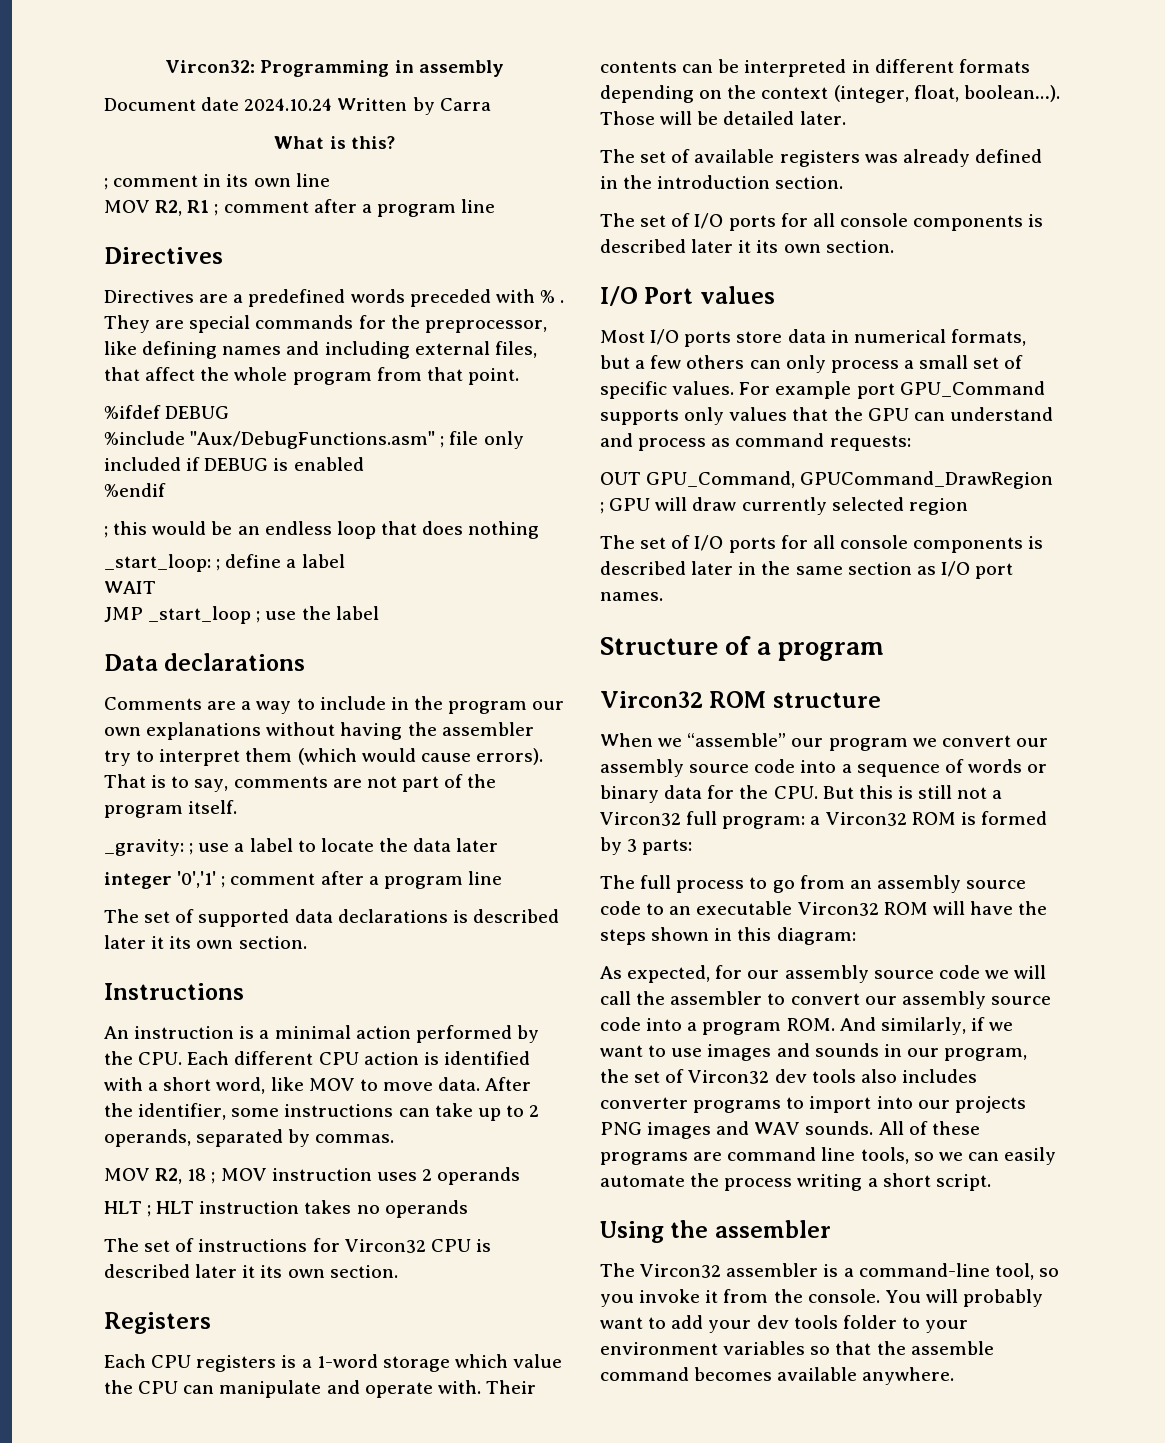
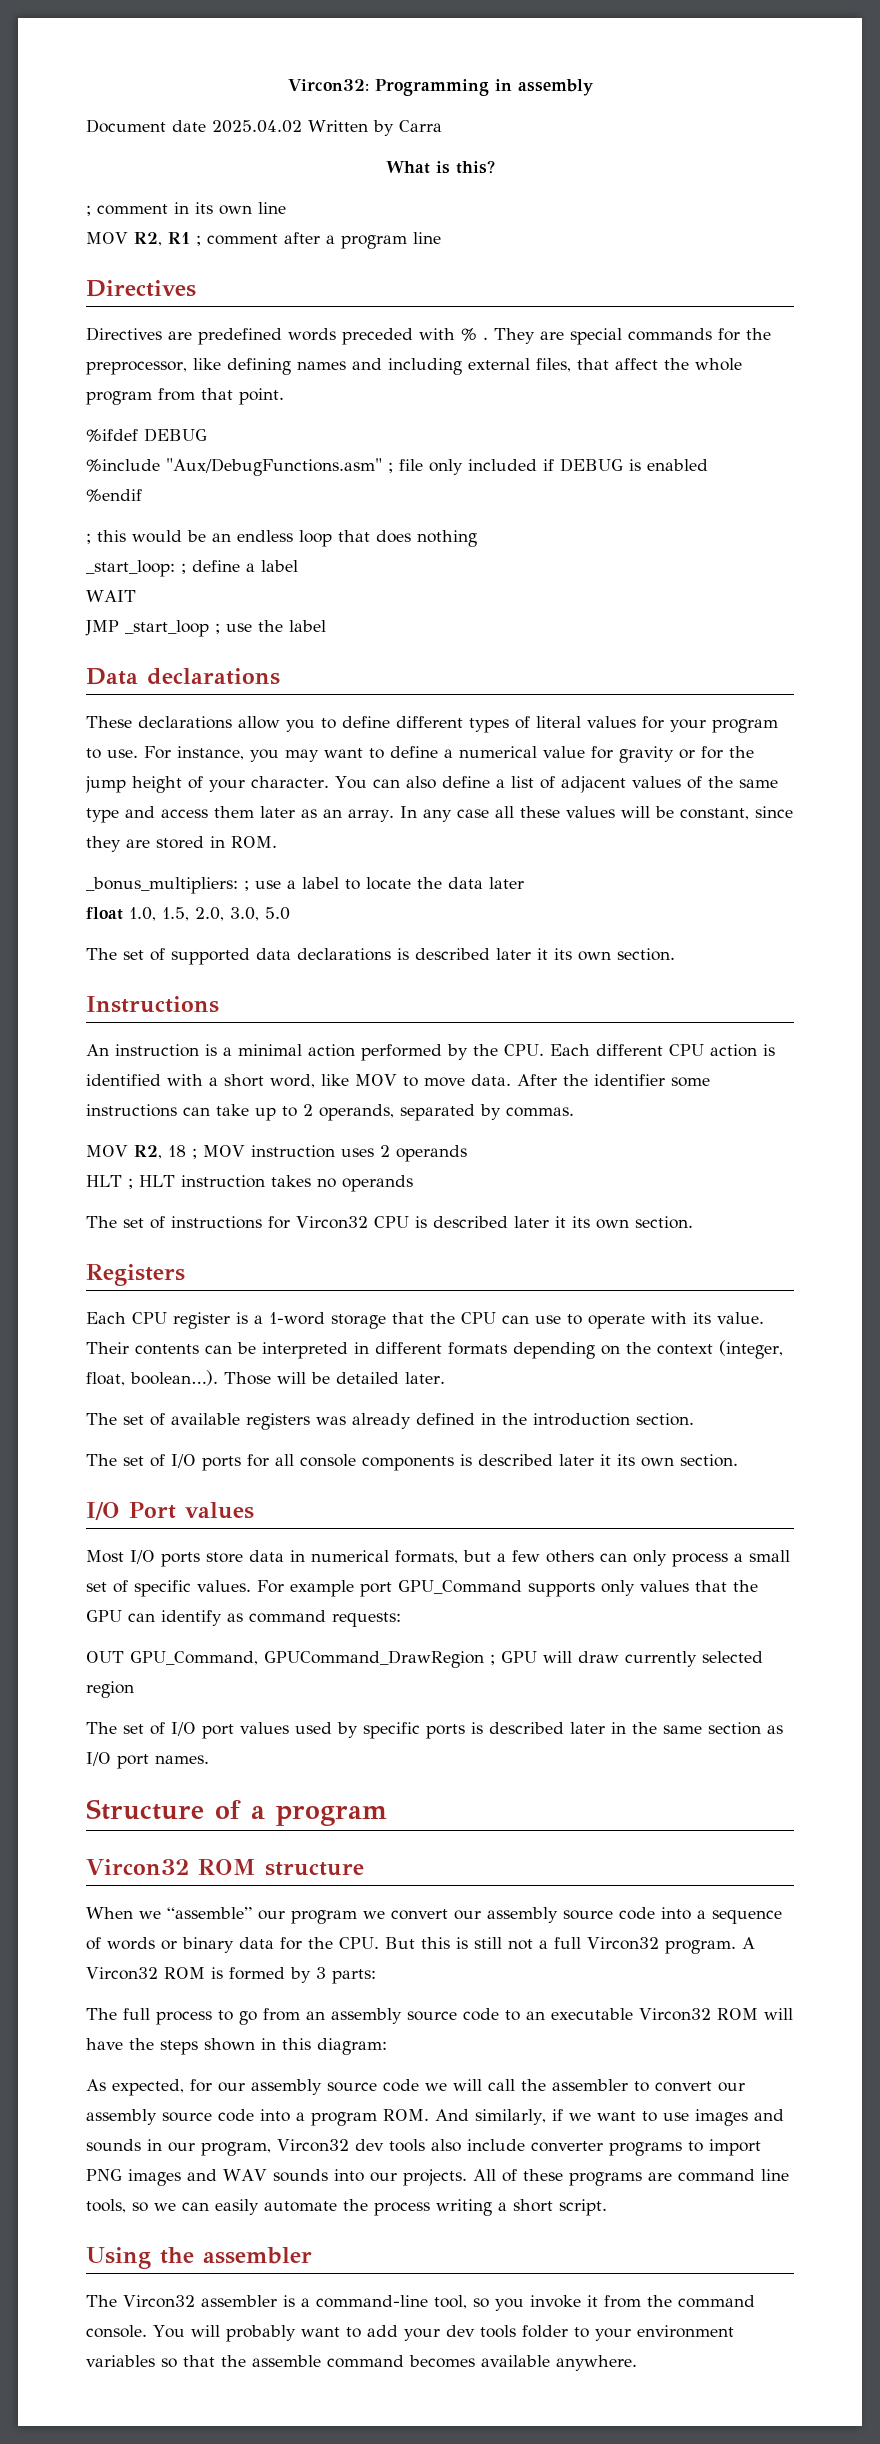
[244,98,333,111] 2024.10.24 -> [212,120,302,133] 2025.04.02
[233,294,244,303] a -> (192, 335) none
[104,696,565,714] [104,722,534,740] [104,748,543,766] [104,774,497,792] [104,800,238,818] [104,839,184,856] Comments are a way to include in the program our own explanations without having the assembler try to interpret them (which would cause errors). That is to say, comments are not part of the program itself. // _gravity: -> [86,716,778,733] [86,746,754,763] [85,776,778,793] [86,806,793,823] [86,836,277,852] [86,877,238,894] These declarations allow you to define different types of literal values for your program to use. For instance, you may want to define a numerical value for gravity or for the jump height of your character. You can also define a list of adjacent values of the same type and access them later as an array. In any case all these values will be constant, since they are stored in ROM. // _bonus_multipliers:
[104,871,502,889] integer '0','1' ; comment after a program line -> [86,907,290,921] float 1.0, 1.5, 2.0, 3.0, 5.0
[138,1103,227,1120] identifier, -> [594,1074,665,1086] identifier
[196,1355,277,1372] registers -> [173,1312,230,1329] register
[454,1354,563,1368] which value -> [392,1312,424,1324] that
[219,1380,481,1398] manipulate and operate with. -> [535,1312,764,1329] use to operate with its value.
[949,407,1053,421] [600,433,707,451] understand and process -> [161,1610,222,1626] identify
[728,535,1024,553] ports for all console components -> [202,1722,465,1739] port values used by specific ports
[600,811,821,829] Vircon32 full program: a -> [554,1937,755,1954] full Vircon32 program. A
[600,1069,685,1083] the set of -> (271, 2149) none
[901,1069,977,1083] includes -> [466,2139,525,2151] include
[876,1096,1026,1113] into our projects -> (761, 2147) none
[805,1121,874,1135] sounds. -> [272,2169,467,2186] sounds into our projects.
(803, 1296) none -> [677,2295,755,2308] command

